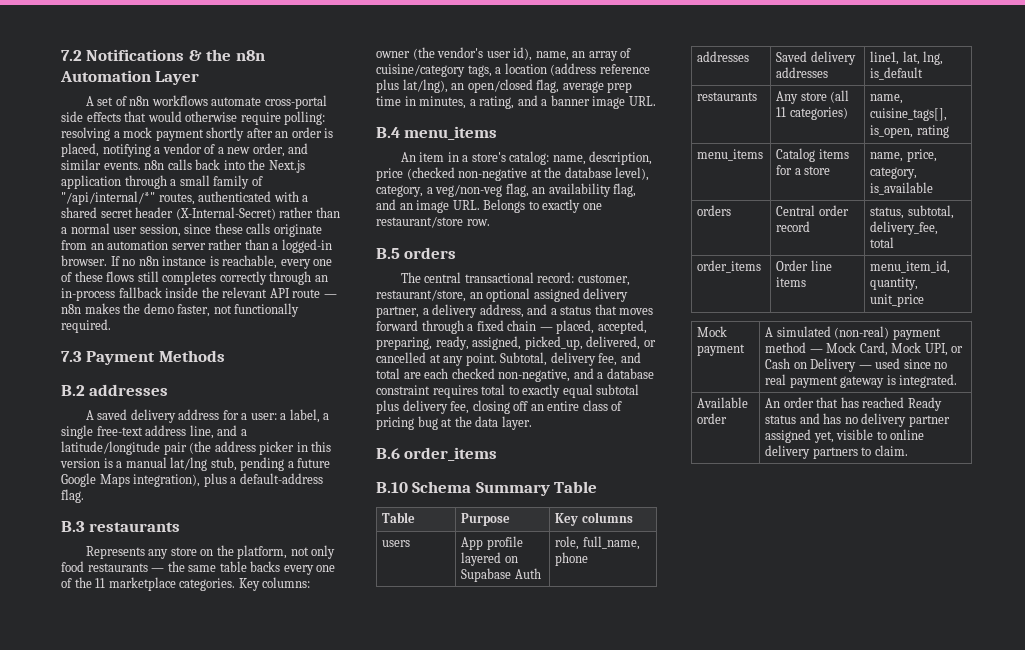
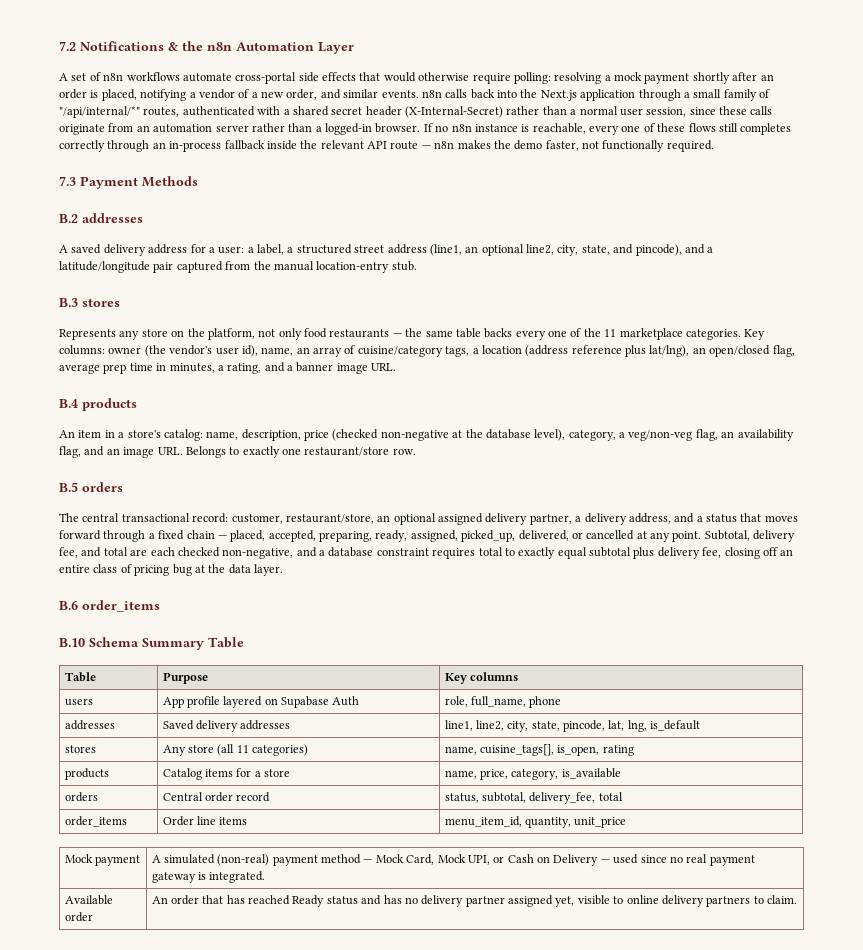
[61,425,247,439] [61,441,332,455] [60,457,331,471] [61,473,323,487] [61,489,84,503] single free-text address line, and a latitude/longitude pair (the address picker in this version is a manual lat/lng stub, pending a future Google Maps integration), plus a default-address flag. -> [296,244,714,256] [59,261,417,273] structured street address (line1, an optional line2, city, state, and pincode), and a latitude/longitude pair captured from the manual location-entry stub.
[89,522,181,532] restaurants -> [82,298,120,307] stores
[404,126,498,140] menu_items -> [82,398,137,411] products
(900, 58) none -> [475,720,606,732] line2, city, state, pincode,
[697,92,758,101] restaurants -> [64,745,96,753] stores
[697,149,764,161] menu_items -> [64,768,109,780] products

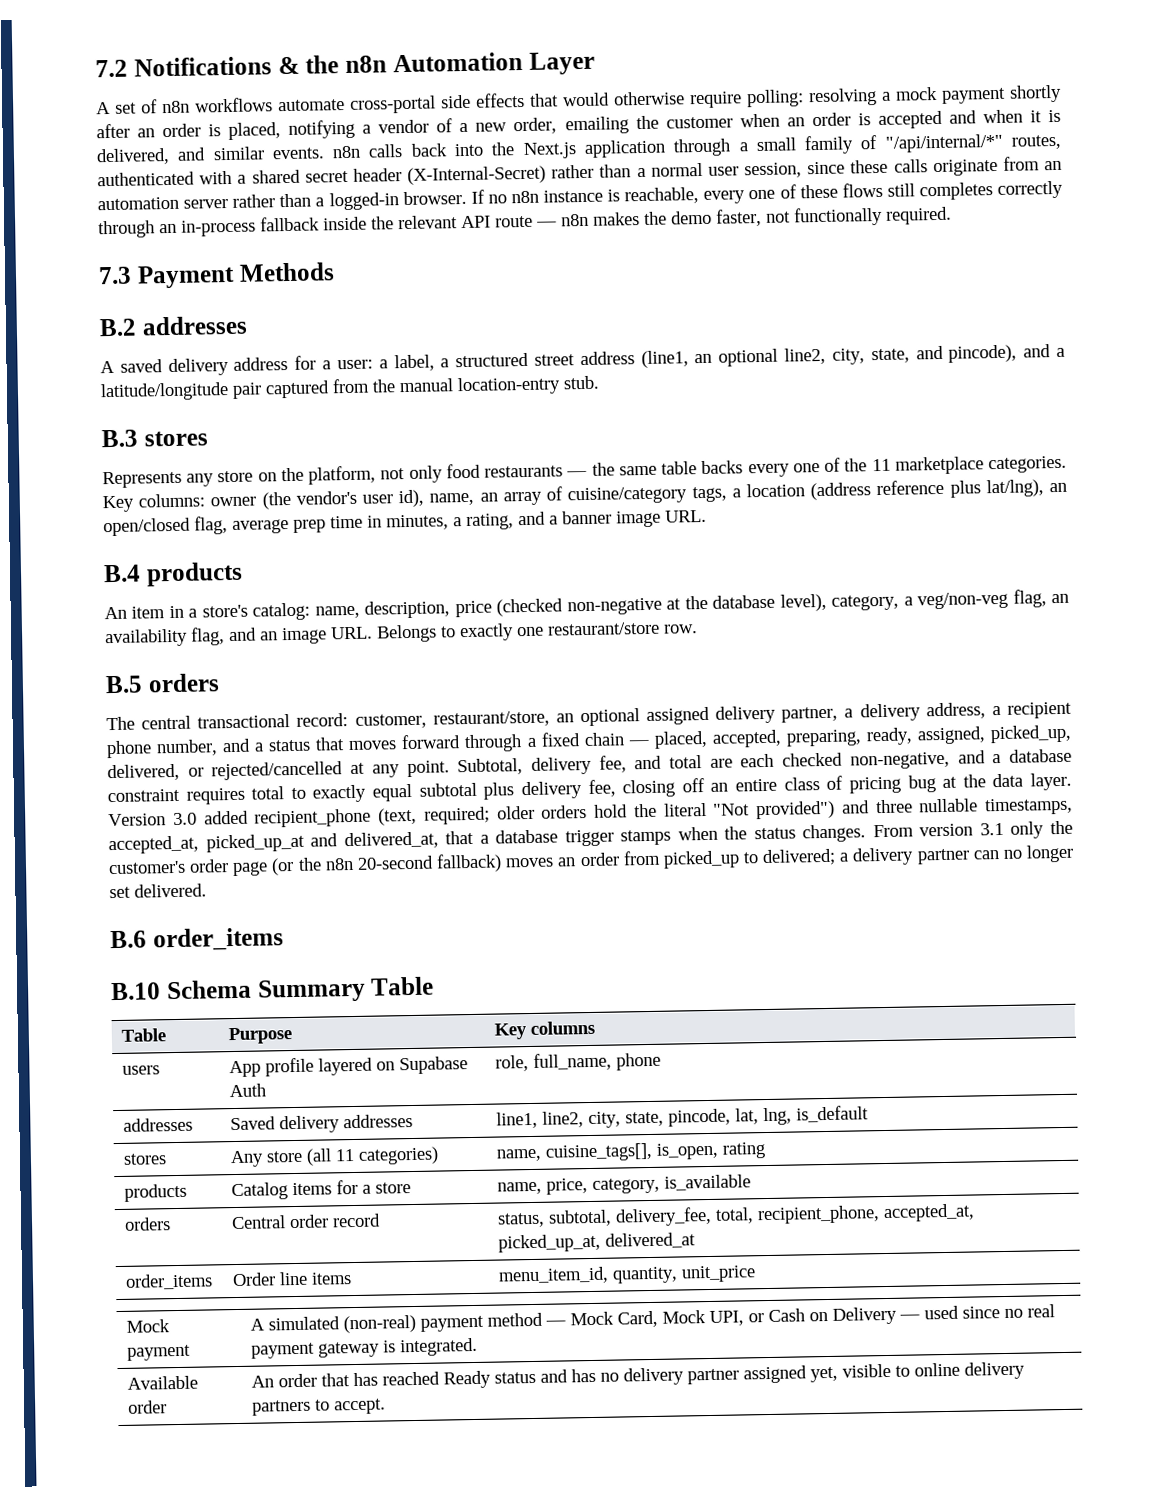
(318, 94) none -> [564,109,1062,135] [96,147,170,166] emailing the customer when an order is accepted and when it is delivered,
(671, 518) none -> [991,701,1072,719] [106,739,219,759] a recipient phone number,
[586,530,635,540] cancelled -> [211,761,344,781] rejected/cancelled
(283, 570) none -> [108,797,1073,828] [108,820,1073,855] [108,844,1074,877] [109,883,207,899] Version 3.0 added recipient_phone (text, required; older orders hold the literal "Not provided") and three nullable timestamps, accepted_at, picked_up_at and delivered_at, that a database trigger stamps when the status changes. From version 3.1 only the customer's order page (or the n8n 20-second fallback) moves an order from picked_up to delivered; a delivery partner can no longer set delivered.
[598,792,623,801] total -> [715,1203,976,1225] [498,1232,697,1253] total, recipient_phone, accepted_at, picked_up_at, delivered_at
[767,895,798,904] claim. -> [334,1398,387,1415] accept.

